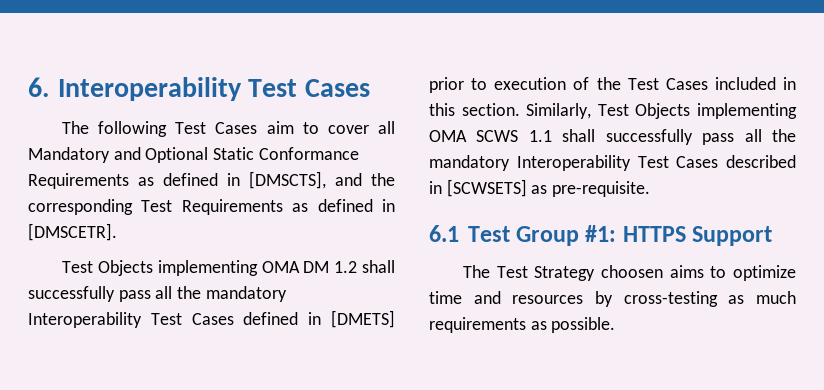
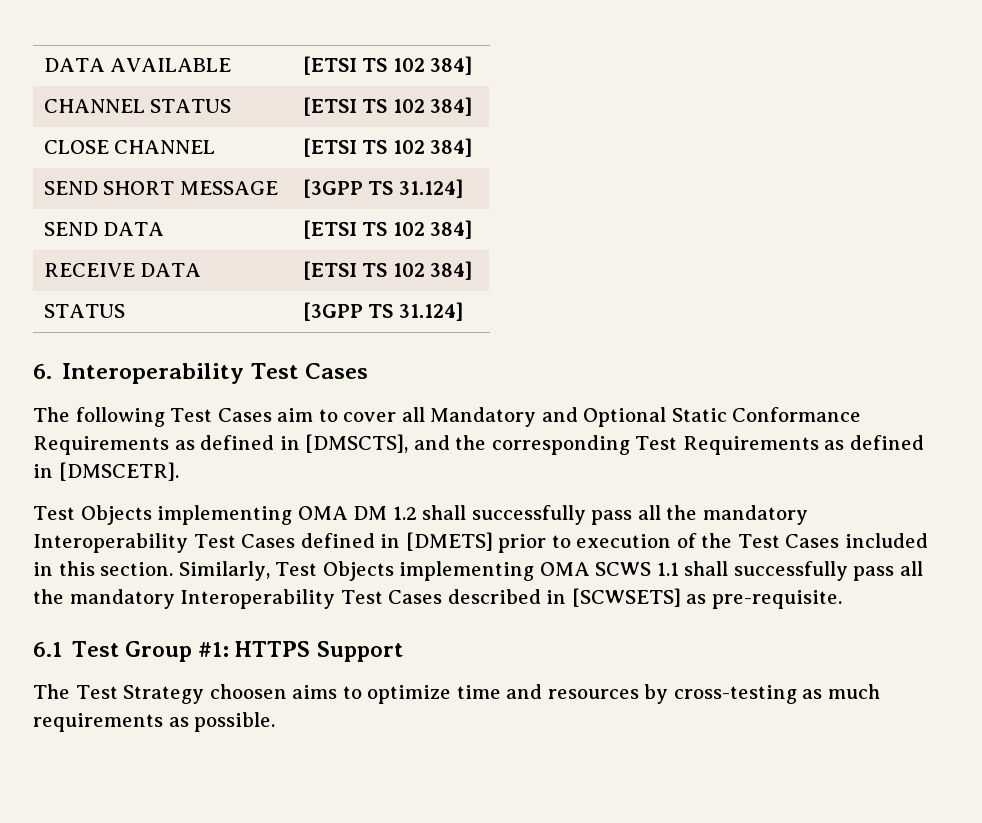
(28, 87) none -> [43,58,232,72] [302,56,473,75] [43,99,232,113] [302,97,473,116] [43,140,216,154] [302,138,473,157] [43,181,278,195] [302,179,463,198] [43,222,165,236] [302,220,473,239] [43,263,202,277] [302,261,473,280] [43,304,125,318] [302,302,463,321] DATA AVAILABLE | [ETSI TS 102 384] // CHANNEL STATUS | [ETSI TS 102 384] // CLOSE CHANNEL | [ETSI TS 102 384] // SEND SHORT MESSAGE | [3GPP TS 31.124] // SEND DATA | [ETSI TS 102 384] // RECEIVE DATA | [ETSI TS 102 384] // STATUS | [3GPP TS 31.124] //

